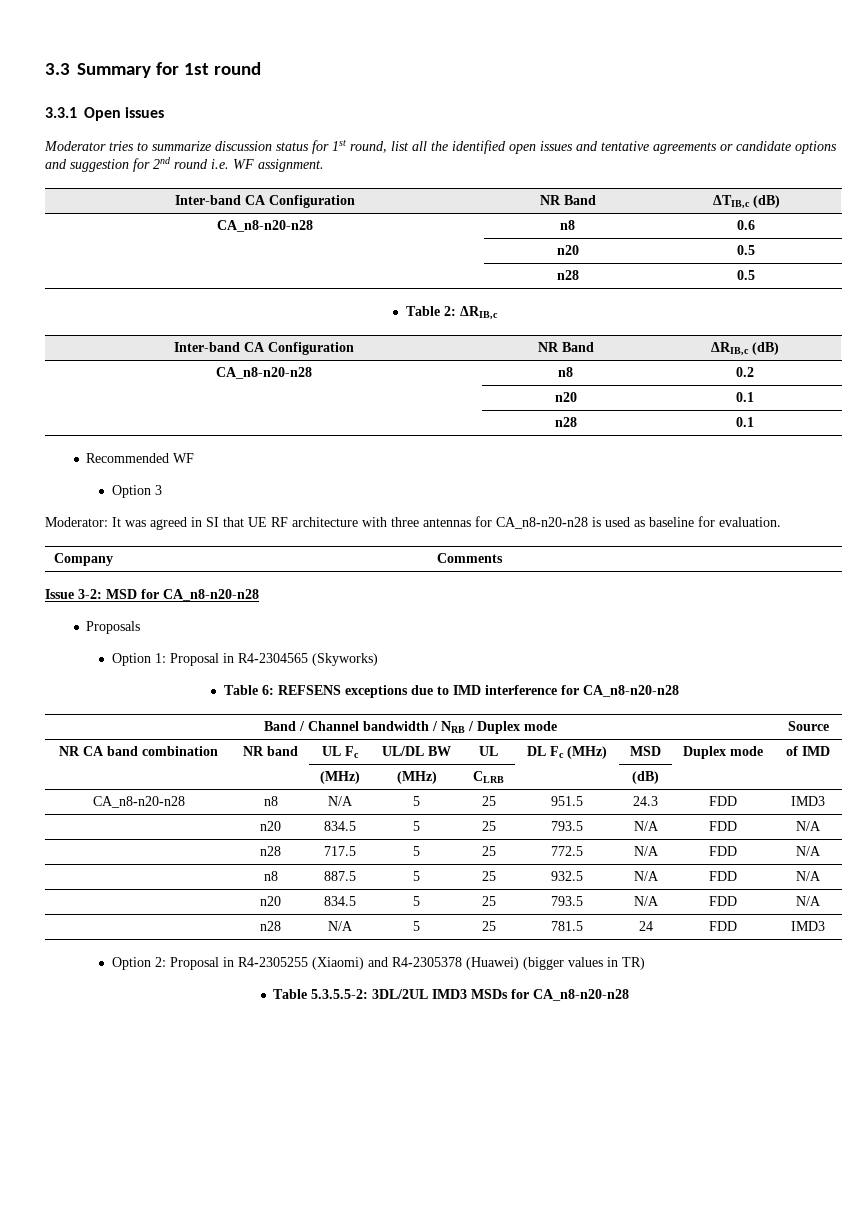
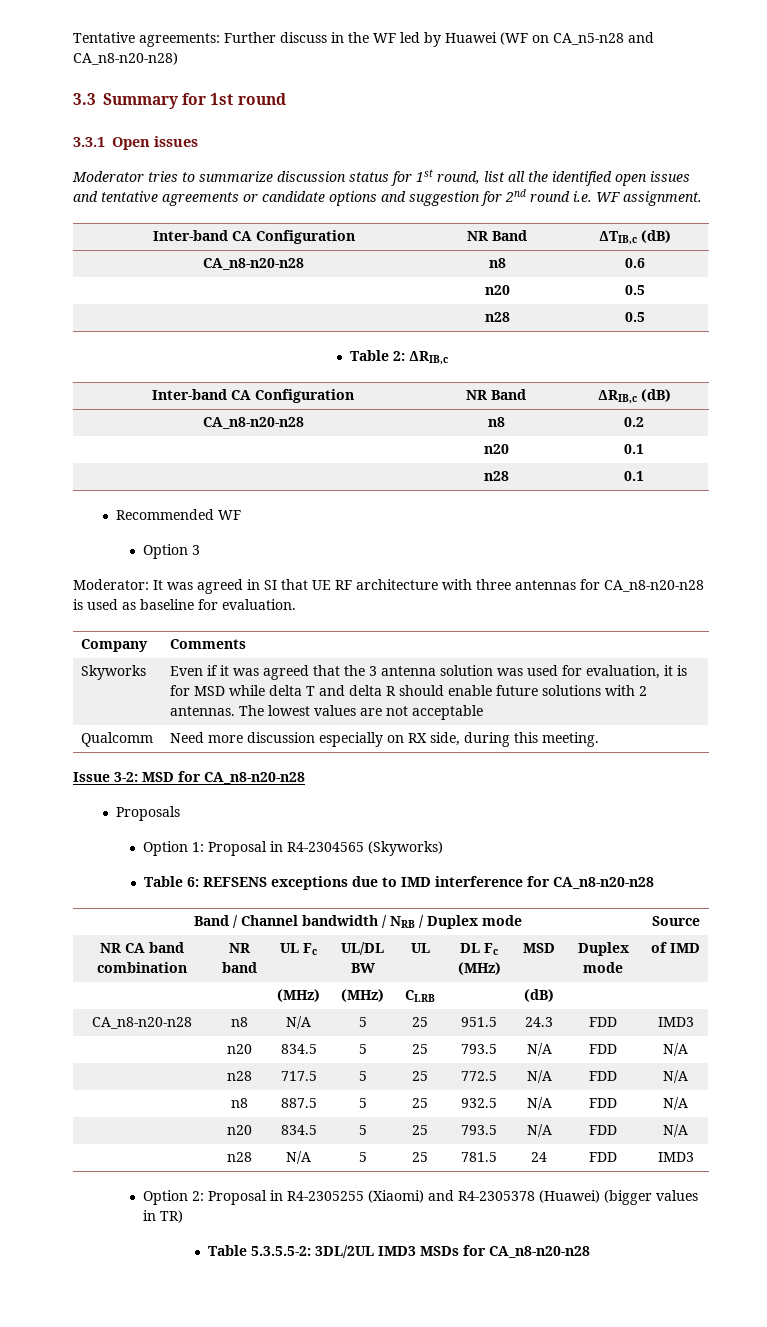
(45, 69) none -> [73,32,654,47] [73,52,178,65] Tentative agreements: Further discuss in the WF led by Huawei (WF on CA_n5-n28 and CA_n8-n20-n28) //
(504, 558) none -> [81,665,147,680] [170,665,688,680] [170,685,648,696] [170,705,484,720] [81,732,154,747] [170,732,600,747] // Skyworks | Even if it was agreed that the 3 antenna solution was used for evaluation, it is for MSD while delta T and delta R should enable future solutions with 2 antennas. The lowest values are not acceptable // Qualcomm | Need more discussion especially on RX side, during this meeting.

